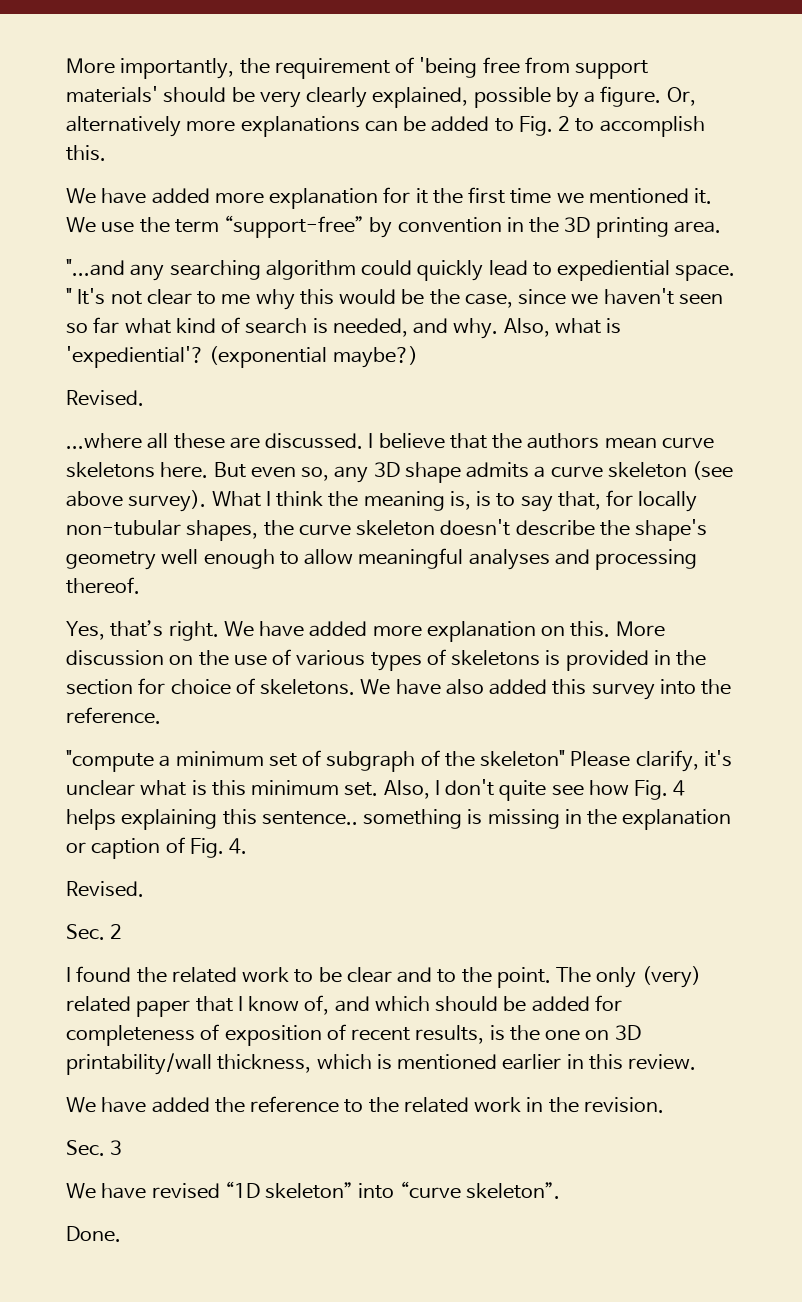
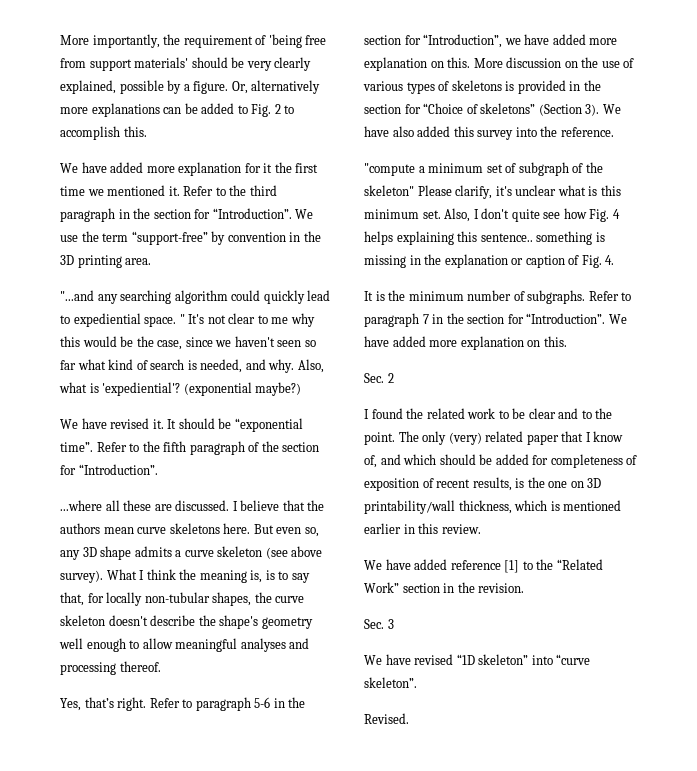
(713, 196) none -> [183,185,277,196] [60,208,292,222] Refer to the third paragraph in the section for “Introduction”.
[66,390,144,406] Revised. -> [60,418,303,432] [60,441,320,455] [60,464,158,475] We have revised it. It should be “exponential time”. Refer to the fifth paragraph of the section for “Introduction”.
[223,621,254,637] We -> [149,697,306,711] [364,34,521,48] Refer to paragraph 5-6 in the section for “Introduction”, we
[170,678,356,695] choice of skeletons. -> [423,103,600,116] “Choice of skeletons” (Section 3).
[66,881,144,897] Revised. -> [364,290,632,304] [364,313,627,327] [364,336,567,350] It is the minimum number of subgraphs. Refer to paragraph 7 in the section for “Introduction”. We have added more explanation on this.
[214,1096,522,1113] the reference to the related work -> [450,559,603,573] [364,582,440,593] reference [1] to the “Related Work” section
[66,1226,121,1242] Done. -> [364,713,409,724] Revised.

